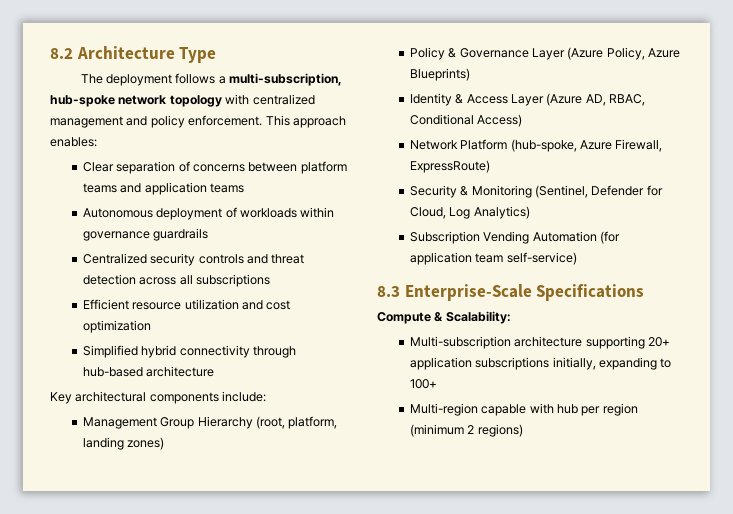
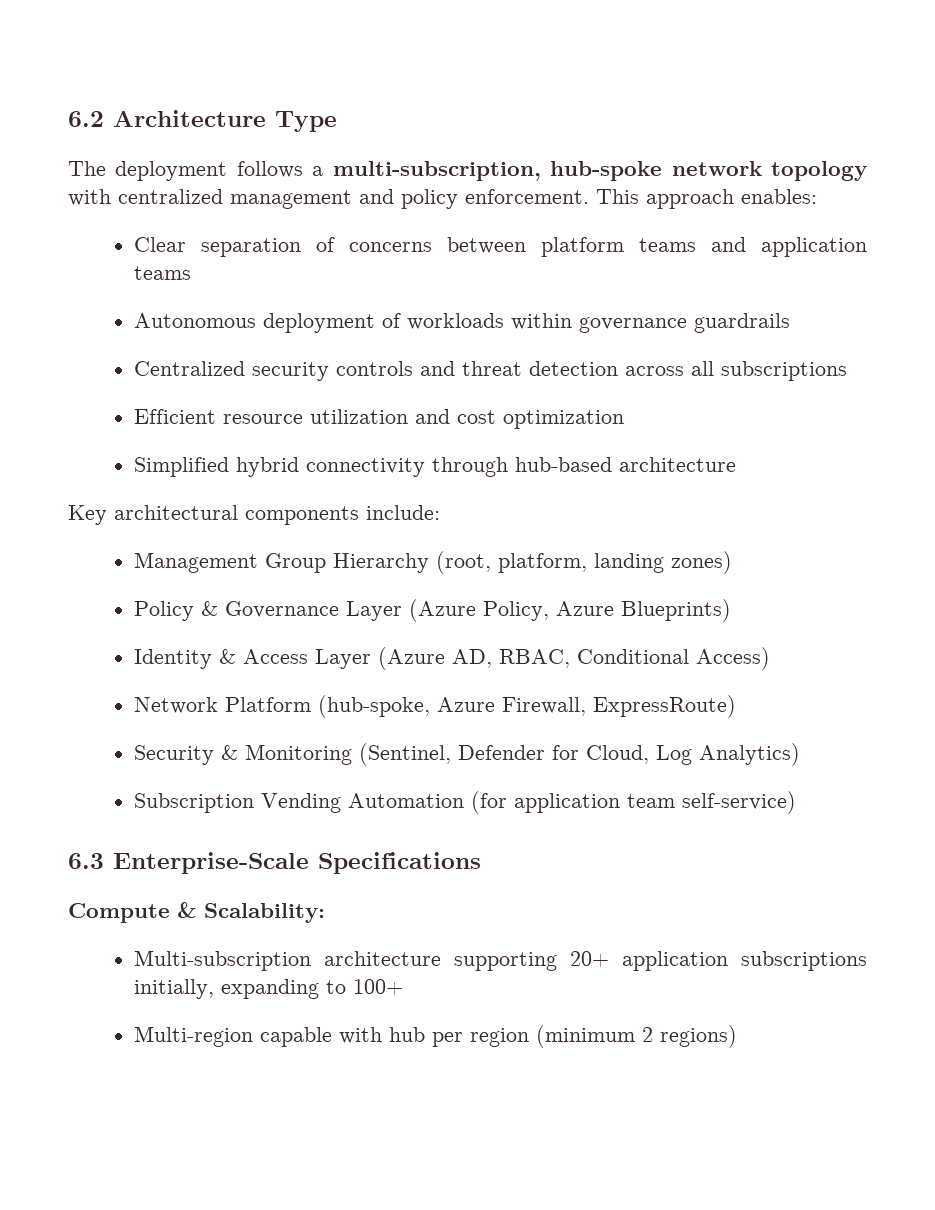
[50,48,73,59] 8.2 -> [68,111,104,127] 6.2
[377,286,400,297] 8.3 -> [68,853,104,869] 6.3

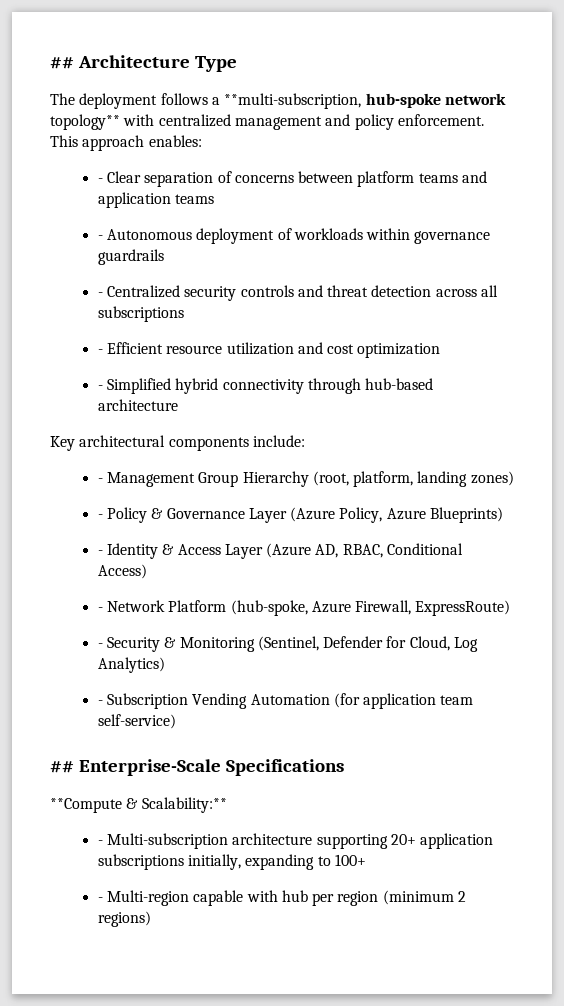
[68,111,104,127] 6.2 -> [50,57,74,69] ##
[332,161,541,181] multi-subscription, -> [224,93,362,109] **multi-subscription,
[771,161,867,181] topology -> [50,114,120,130] topology**
(817, 196) none -> [97,178,103,183] -
(192, 273) none -> [97,235,103,240] -
(791, 323) none -> [97,292,103,297] -
(848, 371) none -> [97,349,103,354] -
(625, 419) none -> [97,385,103,390] -
(440, 512) none -> [97,478,103,483] -
(733, 562) none -> [97,514,103,519] -
(732, 610) none -> [97,550,103,555] -
(771, 658) none -> [97,607,103,612] -
(737, 706) none -> [97,643,103,648] -
(801, 754) none -> [97,700,103,705] -
[68,853,104,869] 6.3 -> [50,761,74,773] ##
[68,902,325,923] Compute & Scalability: // -> [50,797,227,813] [97,840,103,845] **Compute & Scalability:** // -
(404, 987) none -> [97,897,103,902] -

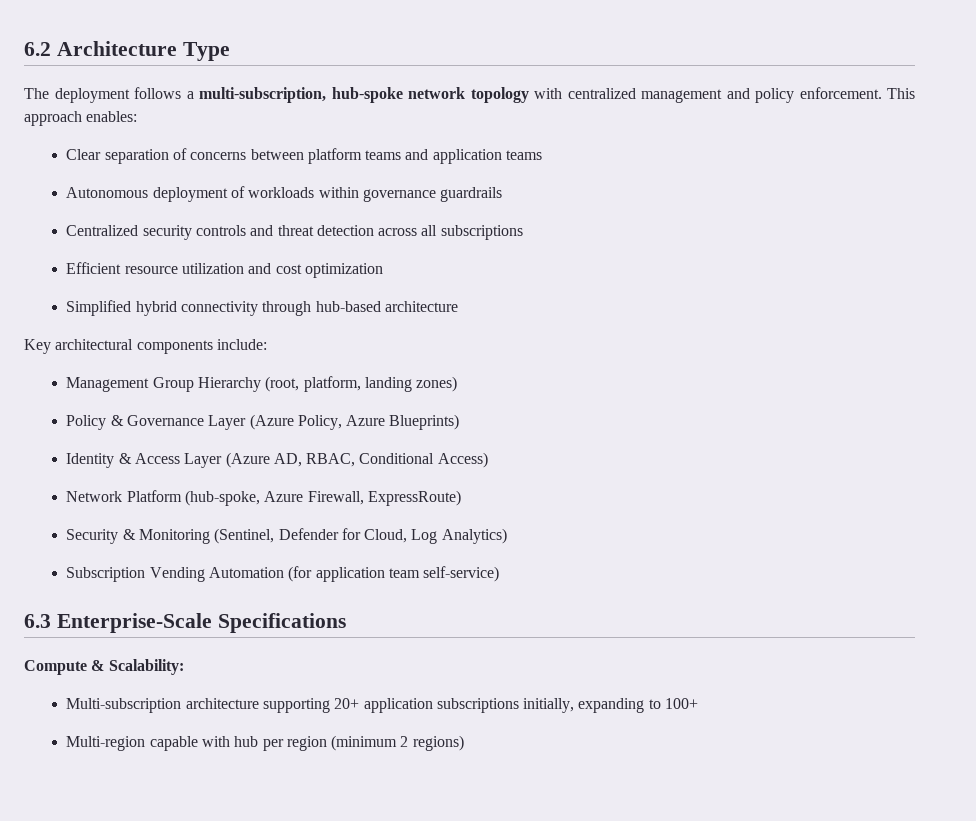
[50,57,74,69] ## -> [24,42,51,56] 6.2
[224,93,362,109] **multi-subscription, -> [199,87,326,103] multi-subscription,
[50,114,120,130] topology** -> [470,87,529,103] topology
[97,178,103,183] - -> (138, 116) none
[97,235,103,240] - -> (543, 155) none
[97,292,103,297] - -> (503, 194) none
[97,349,103,354] - -> (523, 232) none
[97,385,103,390] - -> (383, 270) none
[97,478,103,483] - -> (267, 344) none
[97,514,103,519] - -> (458, 384) none
[97,550,103,555] - -> (460, 422) none
[97,607,103,612] - -> (488, 460) none
[97,643,103,648] - -> (461, 498) none
[97,700,103,705] - -> (507, 536) none
[50,761,74,773] ## -> [24,614,51,628] 6.3
[50,797,227,813] [97,840,103,845] **Compute & Scalability:** // - -> [24,659,184,675] Compute & Scalability: //
[97,897,103,902] - -> (699, 703) none

